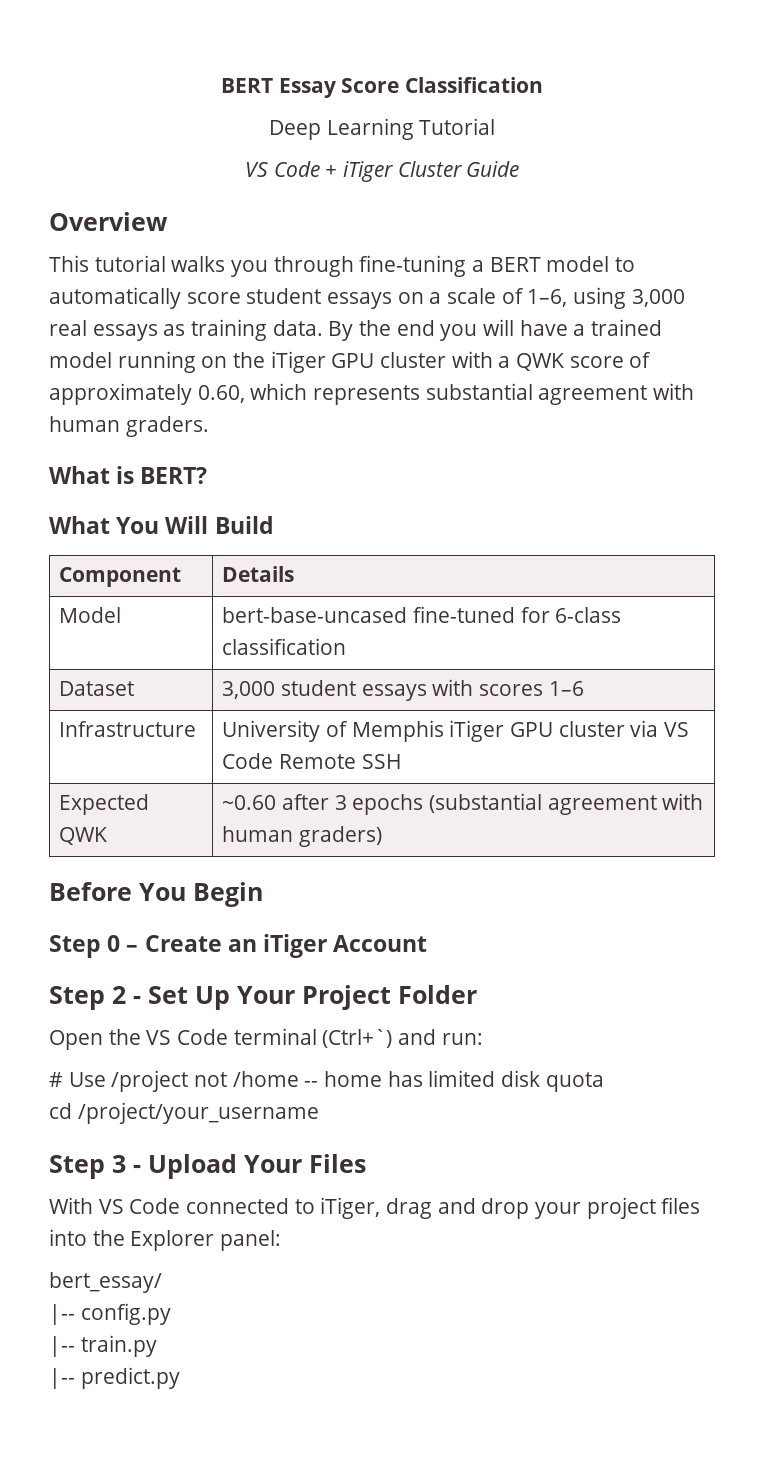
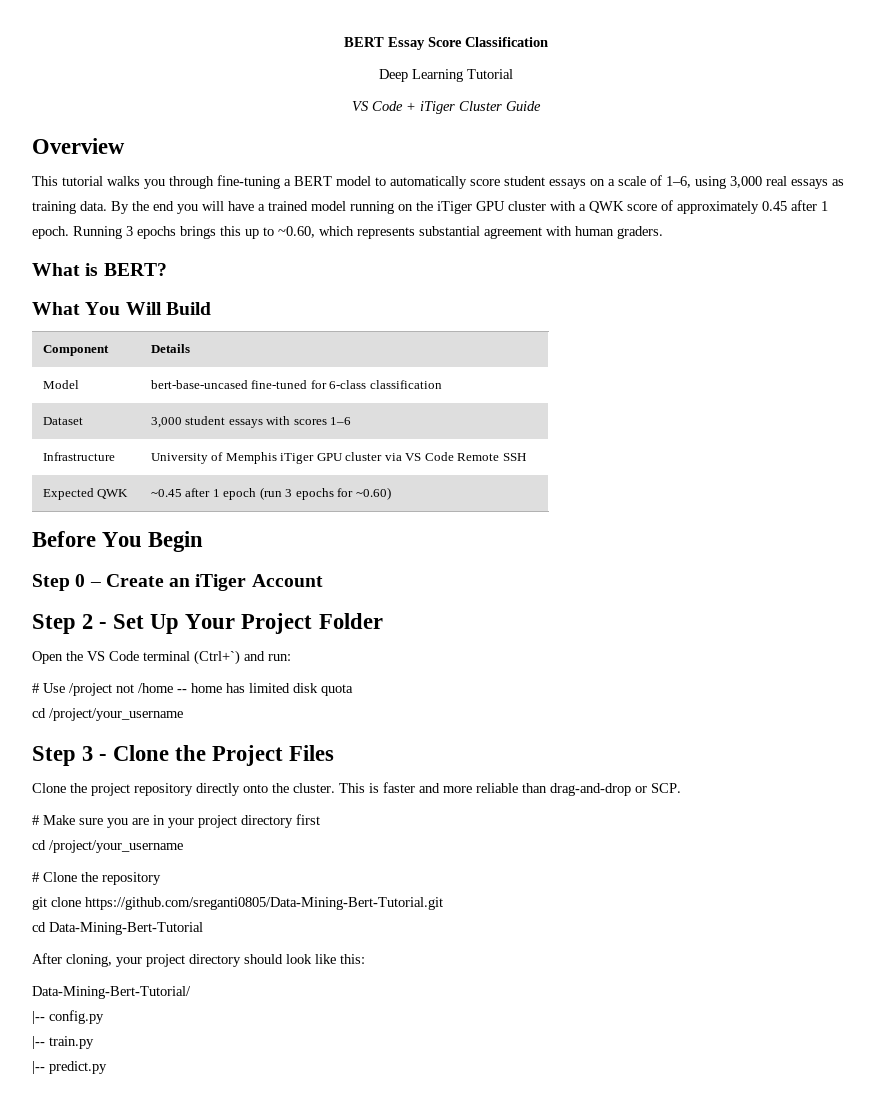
[197,385,245,403] 0.60, -> [762,200,828,211] [32,226,315,239] 0.45 after 1 epoch. Running 3 epochs brings this up to ~0.60,
[222,793,704,815] [222,826,383,847] ~0.60 after 3 epochs (substantial agreement with human graders) -> [150,487,391,500] ~0.45 after 1 epoch (run 3 epochs for ~0.60)
[148,1154,366,1179] [49,1197,701,1219] [49,1229,282,1251] [49,1272,162,1293] Upload Your Files // With VS Code connected to iTiger, drag and drop your project files into the Explorer panel: // bert_essay/ -> [113,745,335,766] [32,782,681,796] [32,814,320,828] [32,840,183,853] [32,872,161,885] [32,897,443,910] [32,922,203,935] [32,953,365,967] [32,986,191,999] Clone the Project Files // Clone the project repository directly onto the cluster. This is faster and more reliable than drag-and-drop or SCP. // # Make sure you are in your project directory first // cd /project/your_username // # Clone the repository // git clone https://github.com/sreganti0805/Data-Mining-Bert-Tutorial.git // cd Data-Mining-Bert-Tutorial // After cloning, your project directory should look like this: // Data-Mining-Bert-Tutorial/

